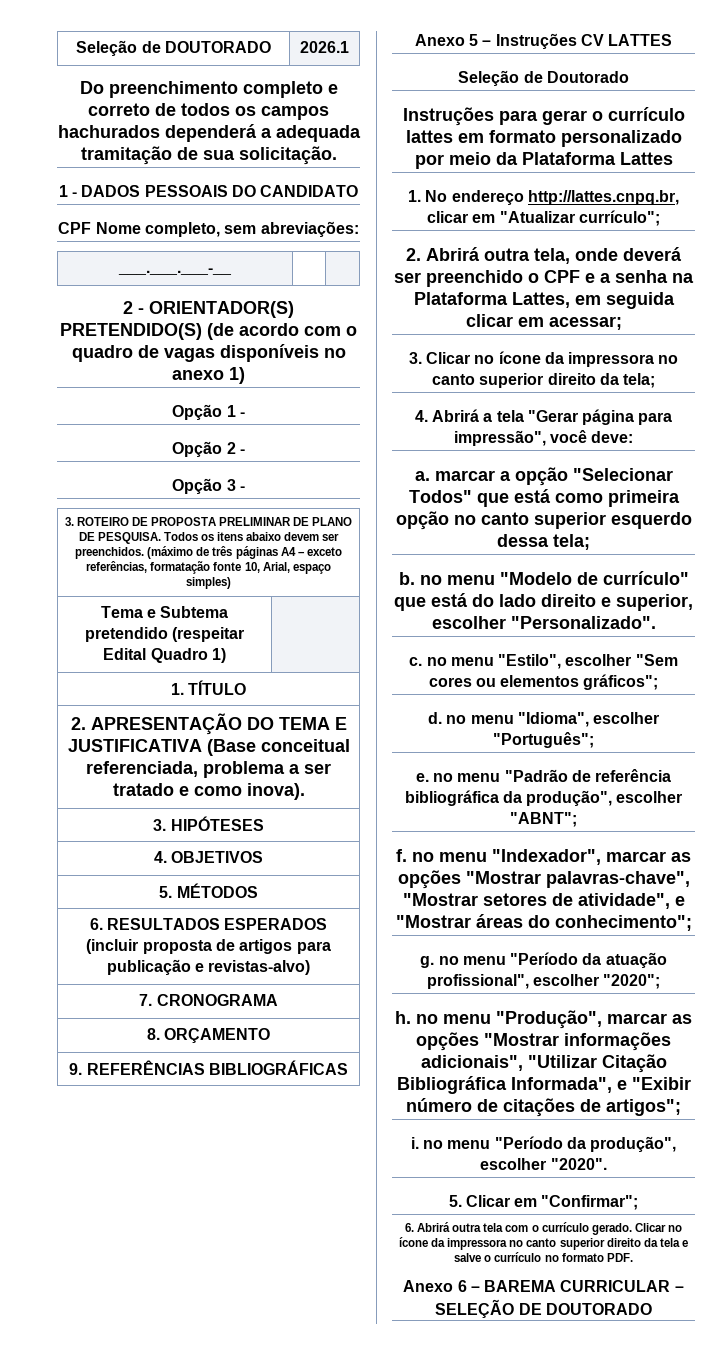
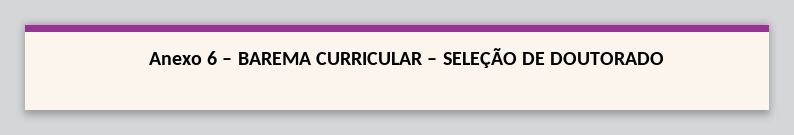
[76,40,271,56] [300,41,349,53] [79,81,338,98] [88,103,329,120] [57,124,361,142] [80,146,337,165] [58,185,359,197] [58,221,359,237] [118,268,232,275] [123,301,294,318] [60,323,357,340] [71,344,346,362] [172,367,245,384] [172,404,245,420] [172,441,245,457] [172,478,245,494] [64,517,353,526] [78,532,340,544] [75,546,342,559] [86,561,331,574] [186,577,231,589] [100,606,229,618] [84,627,245,642] [103,648,226,663] [170,680,247,695] [70,713,347,735] [67,739,350,756] [86,761,331,778] [112,783,305,800] [153,816,264,831] [153,851,264,863] [159,883,258,898] [89,918,328,930] [86,939,331,954] [106,959,311,975] [139,994,278,1006] [146,1028,271,1043] [69,1060,348,1075] [414,33,673,49] [458,70,629,86] [402,107,685,126] [405,130,682,147] [414,152,673,169] [408,190,679,205] [427,210,660,226] [406,247,682,264] [394,270,694,287] [413,292,675,309] [465,314,622,330] [408,351,679,367] [431,373,656,388] [414,409,673,425] [453,430,634,446] [414,467,673,486] [408,489,680,507] [395,511,692,530] [497,534,590,550] [398,571,689,585] [394,593,693,611] [431,616,656,629] [409,654,678,669] [428,674,659,690] [427,712,660,727] [493,732,594,748] [415,769,672,782] [404,790,683,806] [510,812,577,827] [396,849,691,865] [397,870,690,889] [402,893,685,909] [395,914,692,931] [420,952,667,968] [426,974,661,989] [395,1010,692,1029] [416,1032,671,1051] [420,1054,667,1073] [396,1076,691,1094] [406,1098,681,1117] [410,1136,677,1152] [480,1158,607,1170] [448,1195,639,1210] [405,1222,682,1235] [399,1237,688,1250] [454,1252,633,1262] Seleção de DOUTORADO | 2026.1 // Do preenchimento completo e correto de todos os campos hachurados dependerá a adequada tramitação de sua solicitação. // 1 - DADOS PESSOAIS DO CANDIDATO // CPF Nome completo, sem abreviações: // ___.___.___-__ | | // 2 - ORIENTADOR(S) PRETENDIDO(S) (de acordo com o quadro de vagas disponíveis no anexo 1) // Opção 1 - // Opção 2 - // Opção 3 - // 3. ROTEIRO DE PROPOSTA PRELIMINAR DE PLANO DE PESQUISA. Todos os itens abaixo devem ser preenchidos. (máximo de três páginas A4 – exceto referências, formatação fonte 10, Arial, espaço simples) // Tema e Subtema pretendido (respeitar Edital Quadro 1) | // 1. TÍTULO // 2. APRESENTAÇÃO DO TEMA E JUSTIFICATIVA (Base conceitual referenciada, problema a ser tratado e como inova). // 3. HIPÓTESES // 4. OBJETIVOS // 5. MÉTODOS // 6. RESULTADOS ESPERADOS (incluir proposta de artigos para publicação e revistas-alvo) // 7. CRONOGRAMA // 8. ORÇAMENTO // 9. REFERÊNCIAS BIBLIOGRÁFICAS // Anexo 5 – Instruções CV LATTES // Seleção de Doutorado // Instruções para gerar o currículo lattes em formato personalizado por meio da Plataforma Lattes // 1. No endereço http://lattes.cnpq.br, clicar em "Atualizar currículo"; // 2. Abrirá outra tela, onde deverá ser preenchido o CPF e a senha na Plataforma Lattes, em seguida clicar em acessar; // 3. Clicar no ícone da impressora no canto superior direito da tela; // 4. Abrirá a tela "Gerar página para impressão", você deve: // a. marcar a opção "Selecionar Todos" que está como primeira opção no canto superior esquerdo dessa tela; // b. no menu "Modelo de currículo" que está do lado direito e superior, escolher "Personalizado". // c. no menu "Estilo", escolher "Sem cores ou elementos gráficos"; // d. no menu "Idioma", escolher "Português"; // e. no menu "Padrão de referência bibliográfica da produção", escolher "ABNT"; // f. no menu "Indexador", marcar as opções "Mostrar palavras-chave", "Mostrar setores de atividade", e "Mostrar áreas do conhecimento"; // g. no menu "Período da atuação profissional", escolher "2020"; // h. no menu "Produção", marcar as opções "Mostrar informações adicionais", "Utilizar Citação Bibliográfica Informada", e "Exibir número de citações de artigos"; // i. no menu "Período da produção", escolher "2020". // 5. Clicar em "Confirmar"; // 6. Abrirá outra tela com o currículo gerado. Clicar no ícone da impressora no canto superior direito da tela e salve o currículo no formato PDF. // -> (148, 58) none

